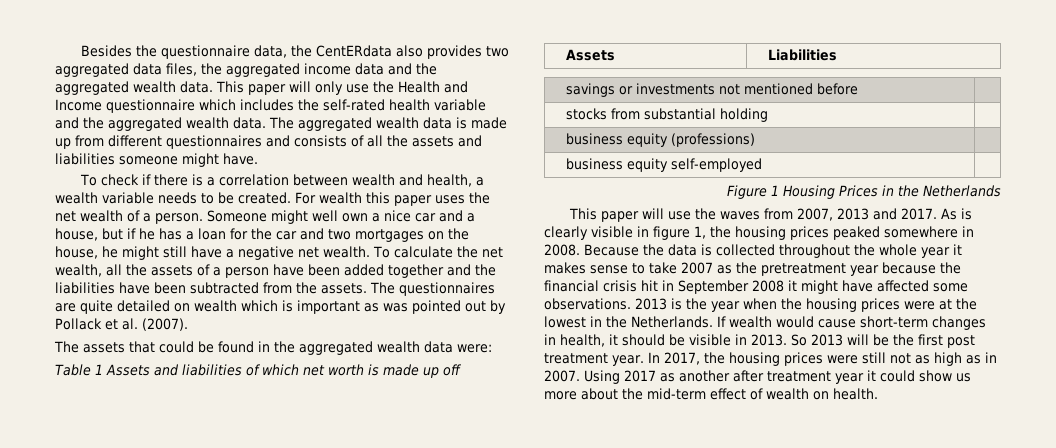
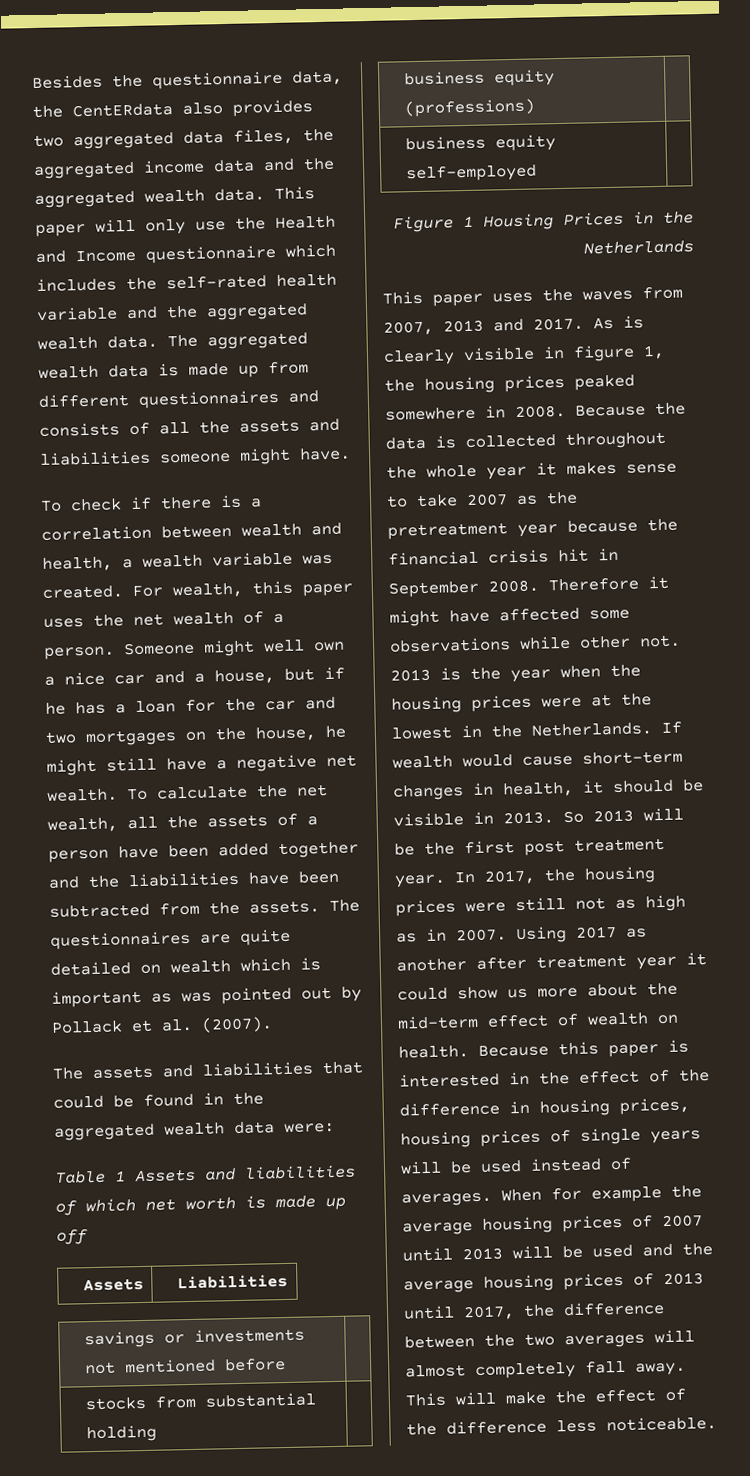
[158,192,234,204] needs to be -> [302,554,333,565] was
[319,192,362,204] wealth -> [172,582,244,599] wealth,
(125, 347) none -> [162,1061,314,1078] and liabilities
[642,208,692,220] will use -> [492,292,533,303] uses
[752,280,784,292] 2008 -> [488,577,639,593] 2008. Therefore
[544,298,631,310] observations. -> [389,634,681,653] observations while other not.
(878, 394) none -> [478,1039,689,1058] [399,1069,710,1088] [399,1097,690,1117] [400,1127,701,1149] [400,1157,632,1175] [401,1185,702,1207] [402,1214,703,1236] [402,1243,713,1262] [403,1272,704,1294] [403,1301,665,1321] [404,1329,695,1349] [405,1360,686,1380] [405,1388,686,1407] [406,1416,717,1436] Because this paper is interested in the effect of the difference in housing prices, housing prices of single years will be used instead of averages. When for example the average housing prices of 2007 until 2013 will be used and the average housing prices of 2013 until 2017, the difference between the two averages will almost completely fall away. This will make the effect of the difference less noticeable.

